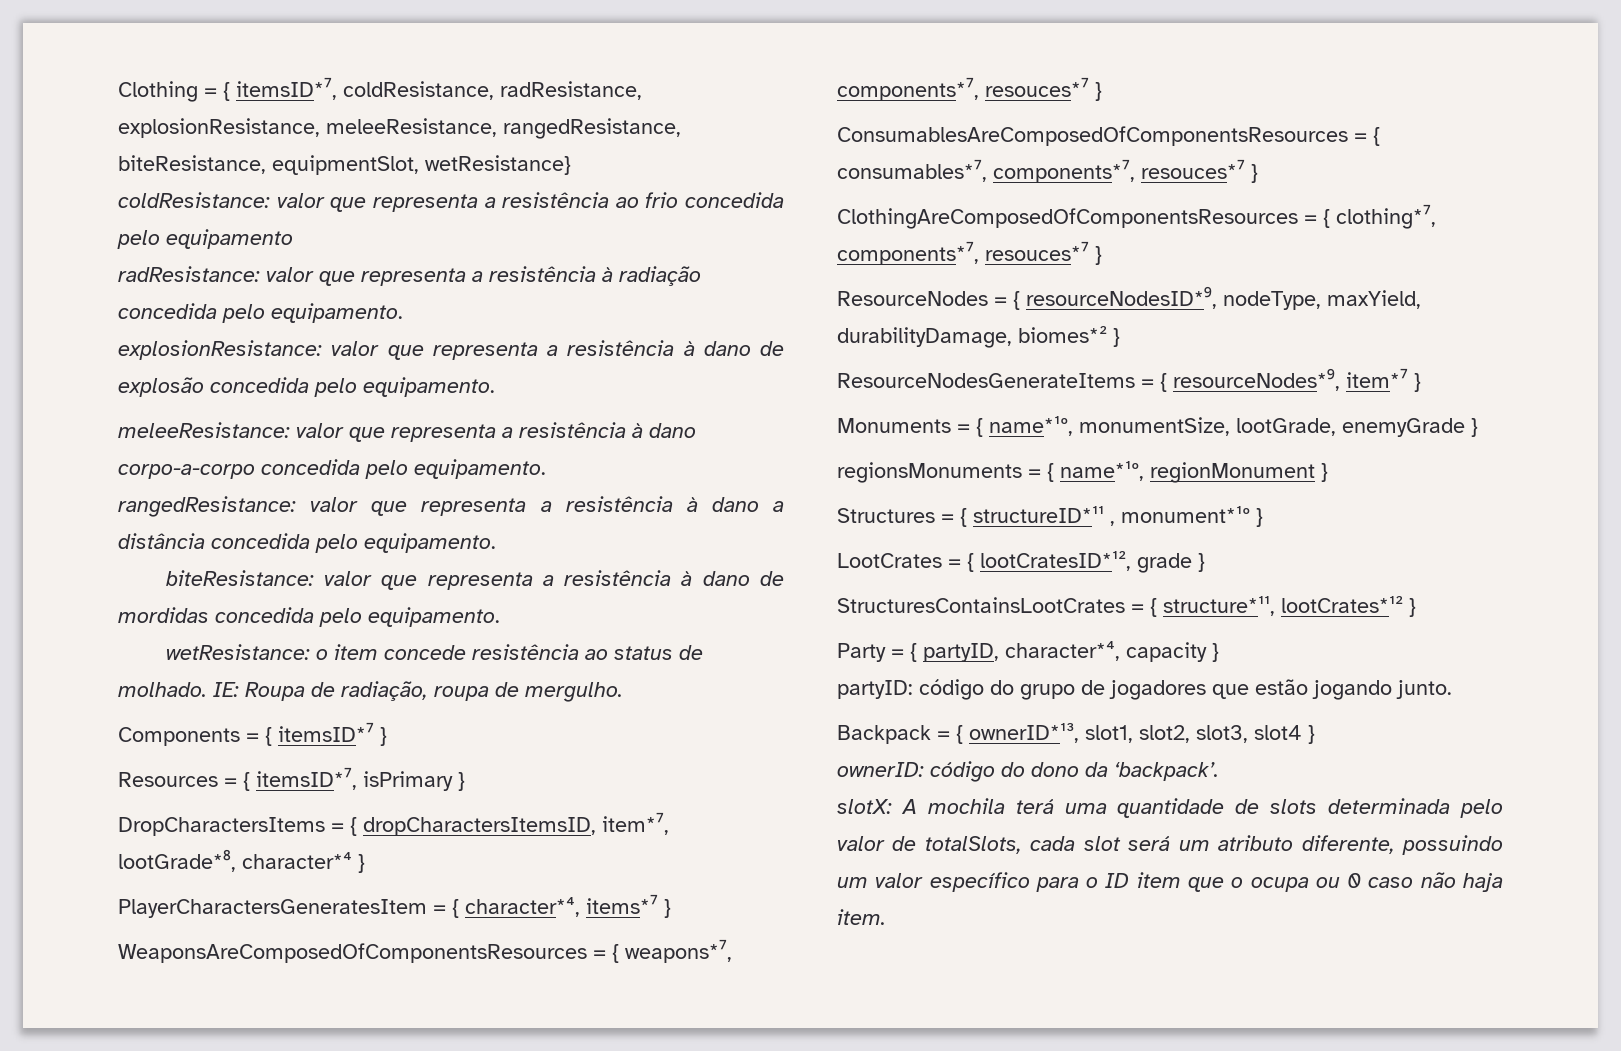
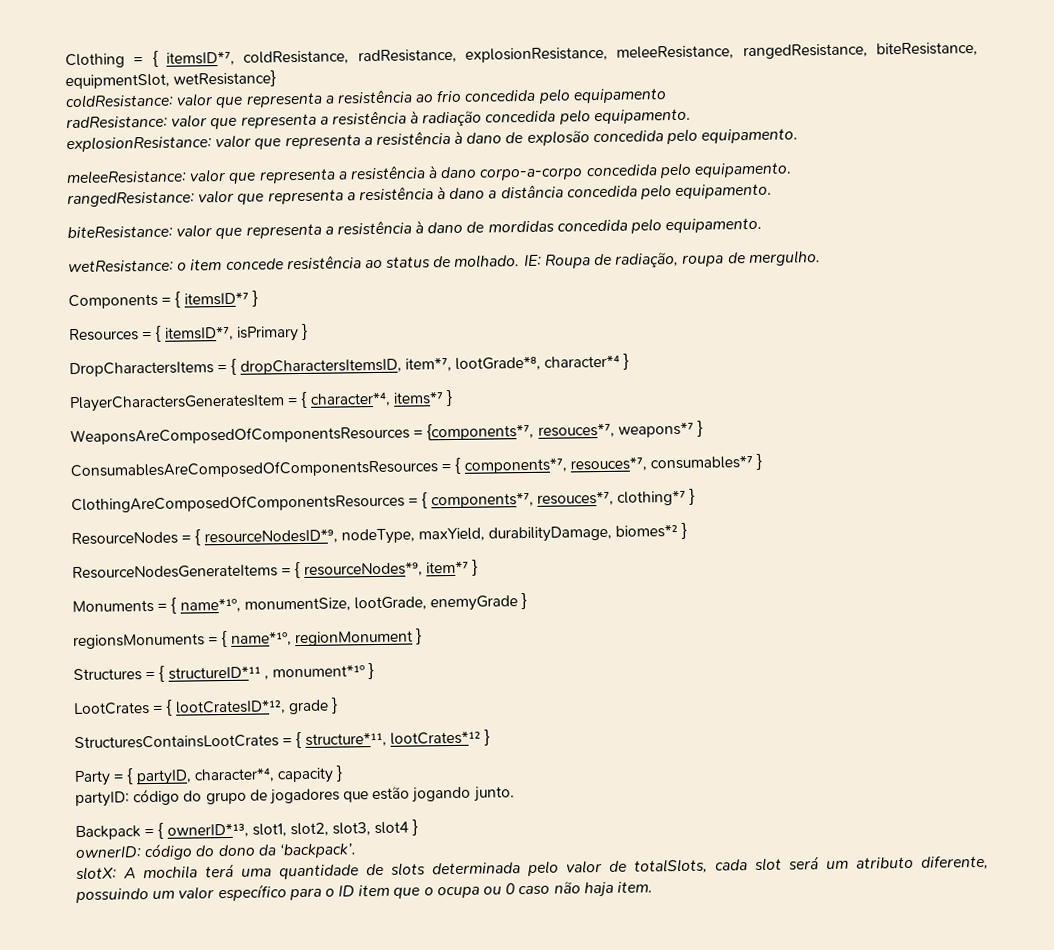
[612,939,732,963] [837,77,1089,101] { weapons*⁷, components*⁷, resouces*⁷ -> [426,421,694,441] {components*⁷, resouces*⁷, weapons*⁷
[837,159,1245,183] consumables*⁷, components*⁷, resouces*⁷ -> [463,455,753,474] components*⁷, resouces*⁷, consumables*⁷
[1336,204,1436,229] [837,241,1089,265] clothing*⁷, components*⁷, resouces*⁷ -> [430,489,686,509] components*⁷, resouces*⁷, clothing*⁷

